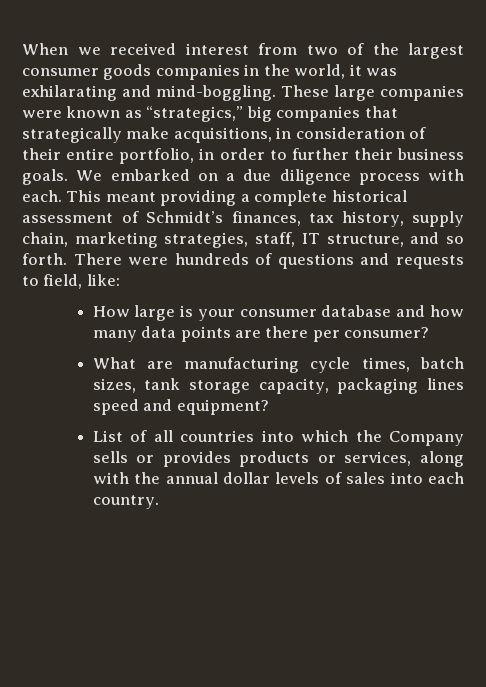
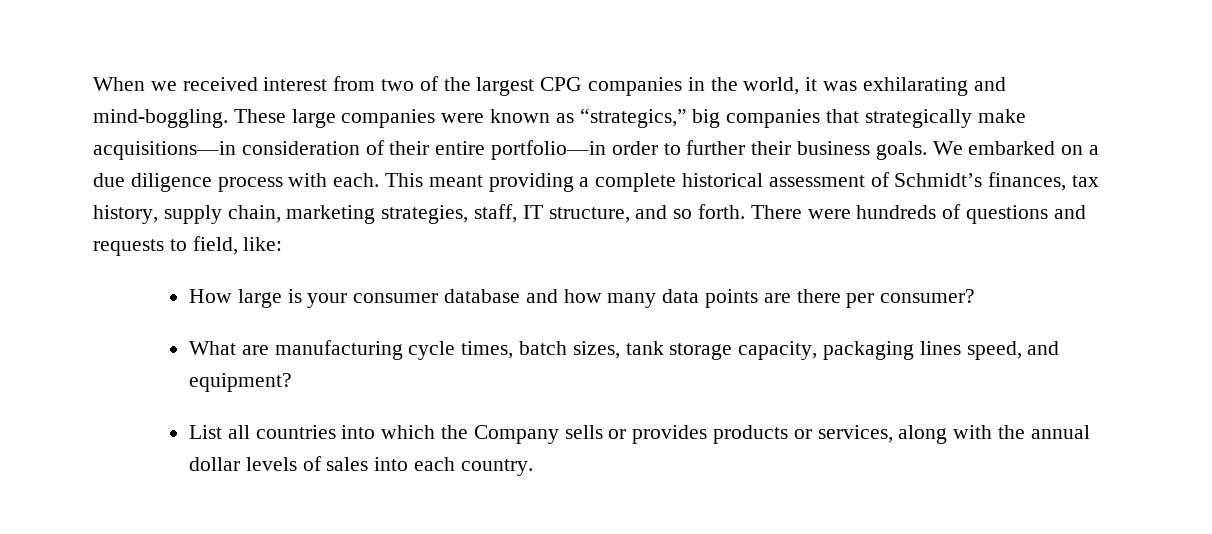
[22,64,152,80] consumer goods -> [540,77,583,91] CPG
[173,127,292,143] acquisitions, in -> [93,141,236,160] acquisitions—in
[119,148,215,164] portfolio, in -> [491,140,607,160] portfolio—in
[92,399,139,415] speed -> [966,341,1022,360] speed,
[130,430,148,442] of -> (222, 432) none

